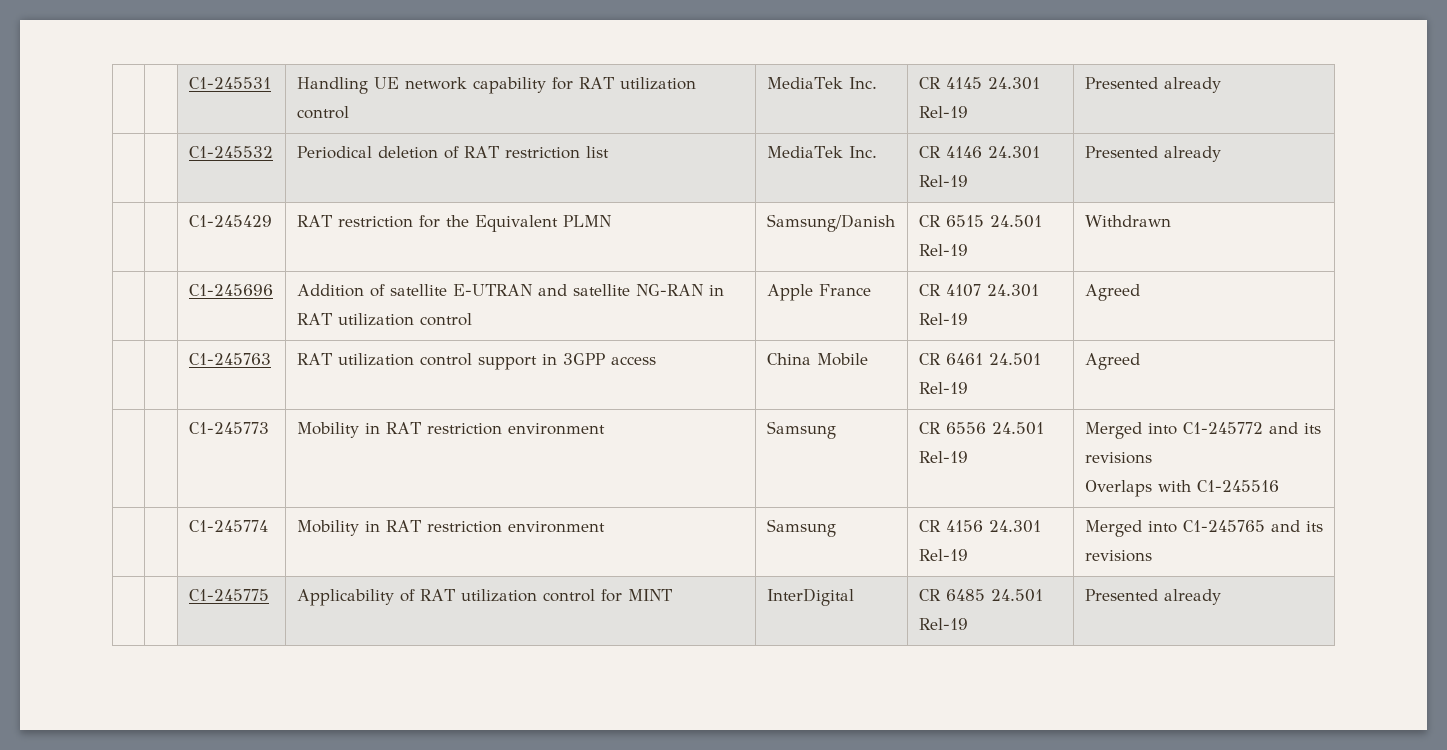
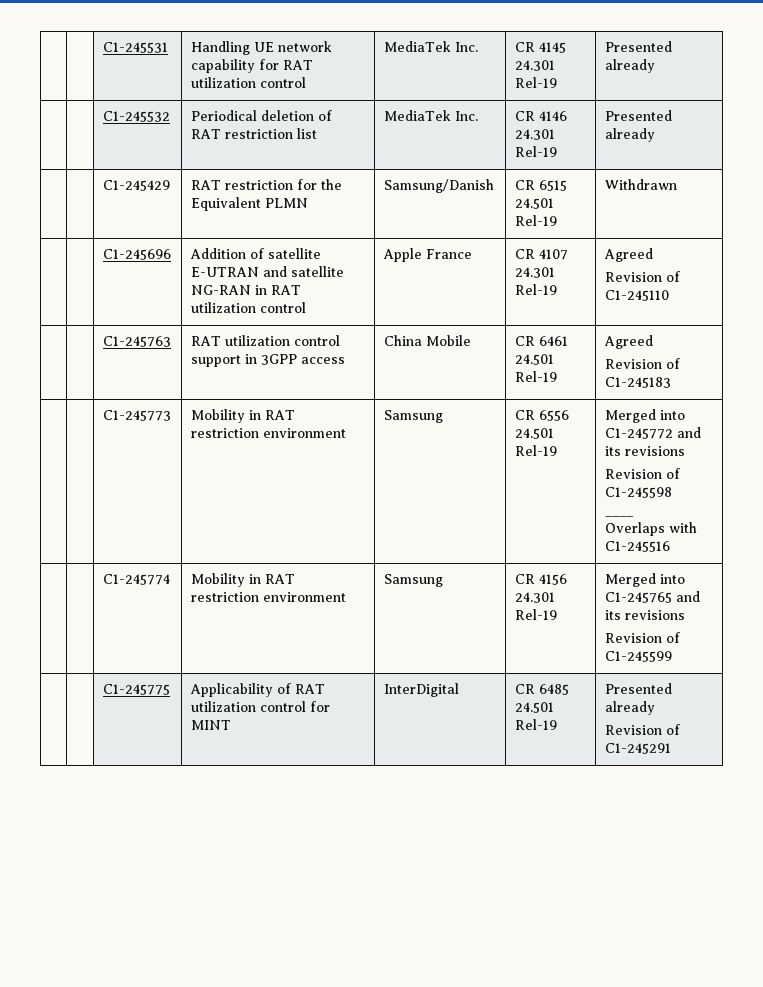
(1140, 292) none -> [604,271,680,282] [604,290,669,301] // Revision of C1-245110
(1140, 361) none -> [604,358,680,369] [604,377,671,388] // Revision of C1-245183
(1152, 458) none -> [604,468,680,479] [604,487,672,498] [604,515,634,517] // Revision of C1-245598 // ____
(1152, 556) none -> [604,632,680,643] [604,651,672,662] // Revision of C1-245599
(1221, 597) none -> [604,724,680,735] [604,743,671,754] // Revision of C1-245291

